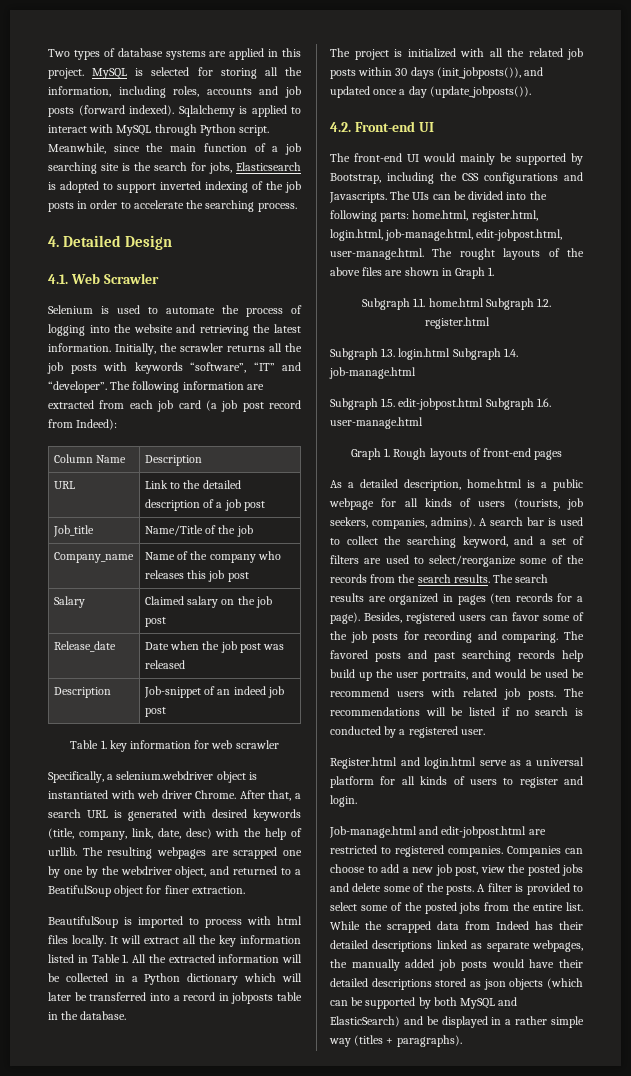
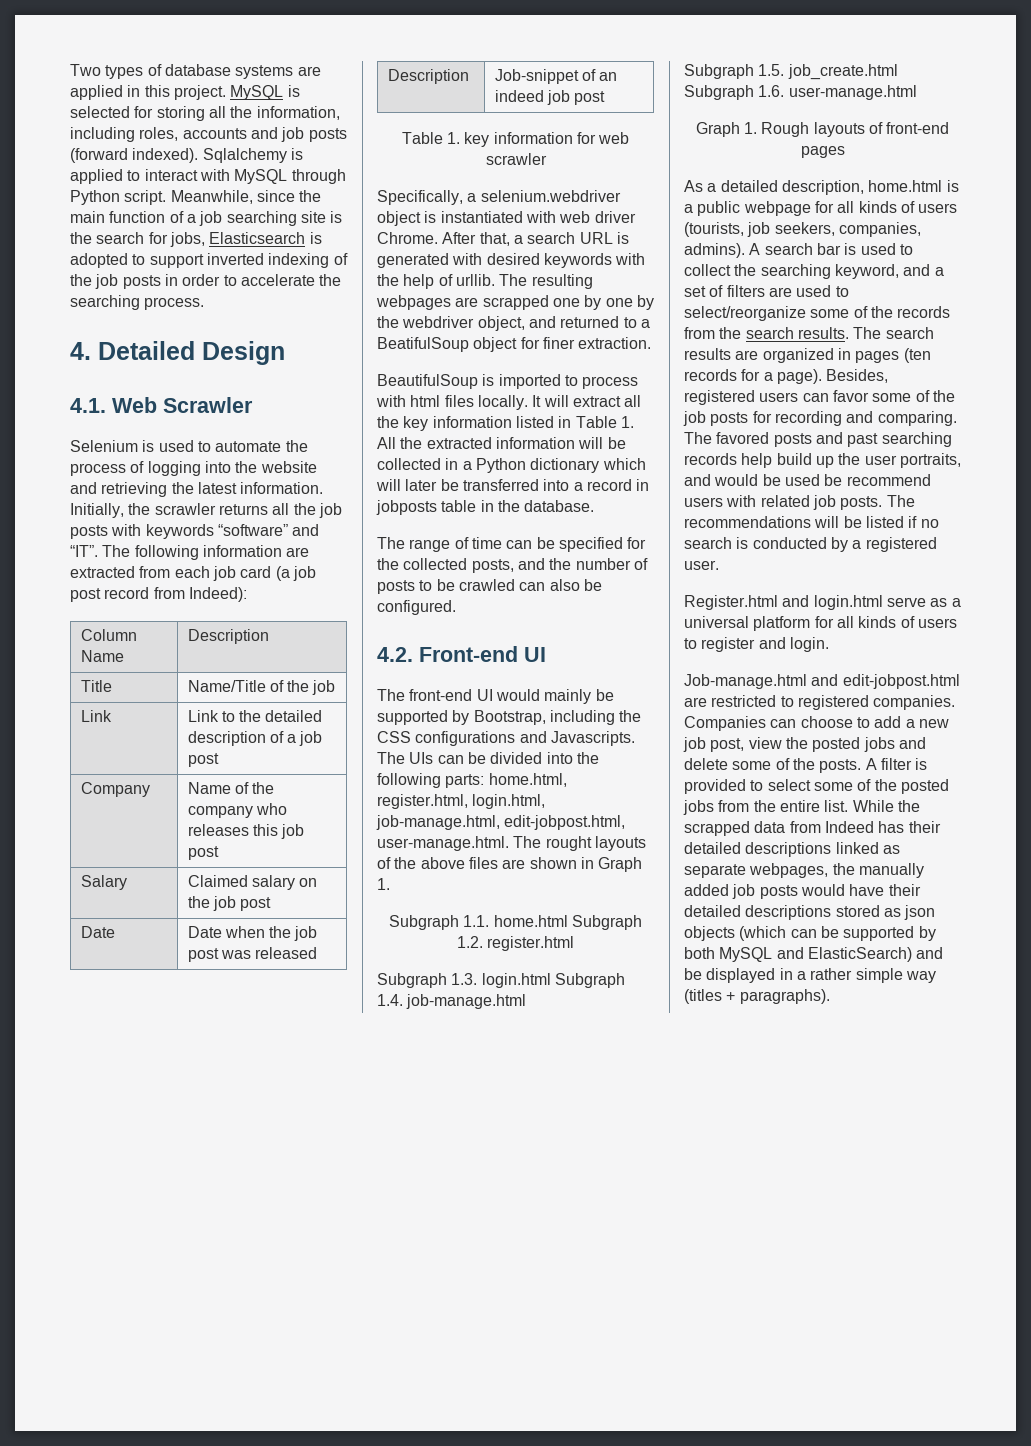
[190,362,301,373] [48,381,107,393] “software”, “IT” and “developer”. -> [217,524,320,536] [70,545,98,557] “software” and “IT”.
[53,481,75,489] URL -> [80,680,112,692] [187,680,336,695] [80,710,112,722] Title | Name/Title of the job // Link
[52,525,94,537] [144,525,253,537] [53,552,134,563] Job_title | Name/Title of the job // Company_name -> [80,782,150,797] Company
[53,641,116,652] Release_date -> [80,926,115,938] Date
[48,828,212,840] (title, company, link, date, desc) -> (612, 260) none
[354,48,583,60] [330,67,544,79] [330,86,531,98] project is initialized with all the related job posts within 30 days (init_jobposts()), and updated once a day (update_jobposts()). -> [409,537,647,552] [377,558,648,573] [377,579,602,594] [377,600,456,615] range of time can be specified for the collected posts, and the number of posts to be crawled can also be configured.
[398,398,484,410] edit-jobpost.html -> [787,64,898,80] job_create.html

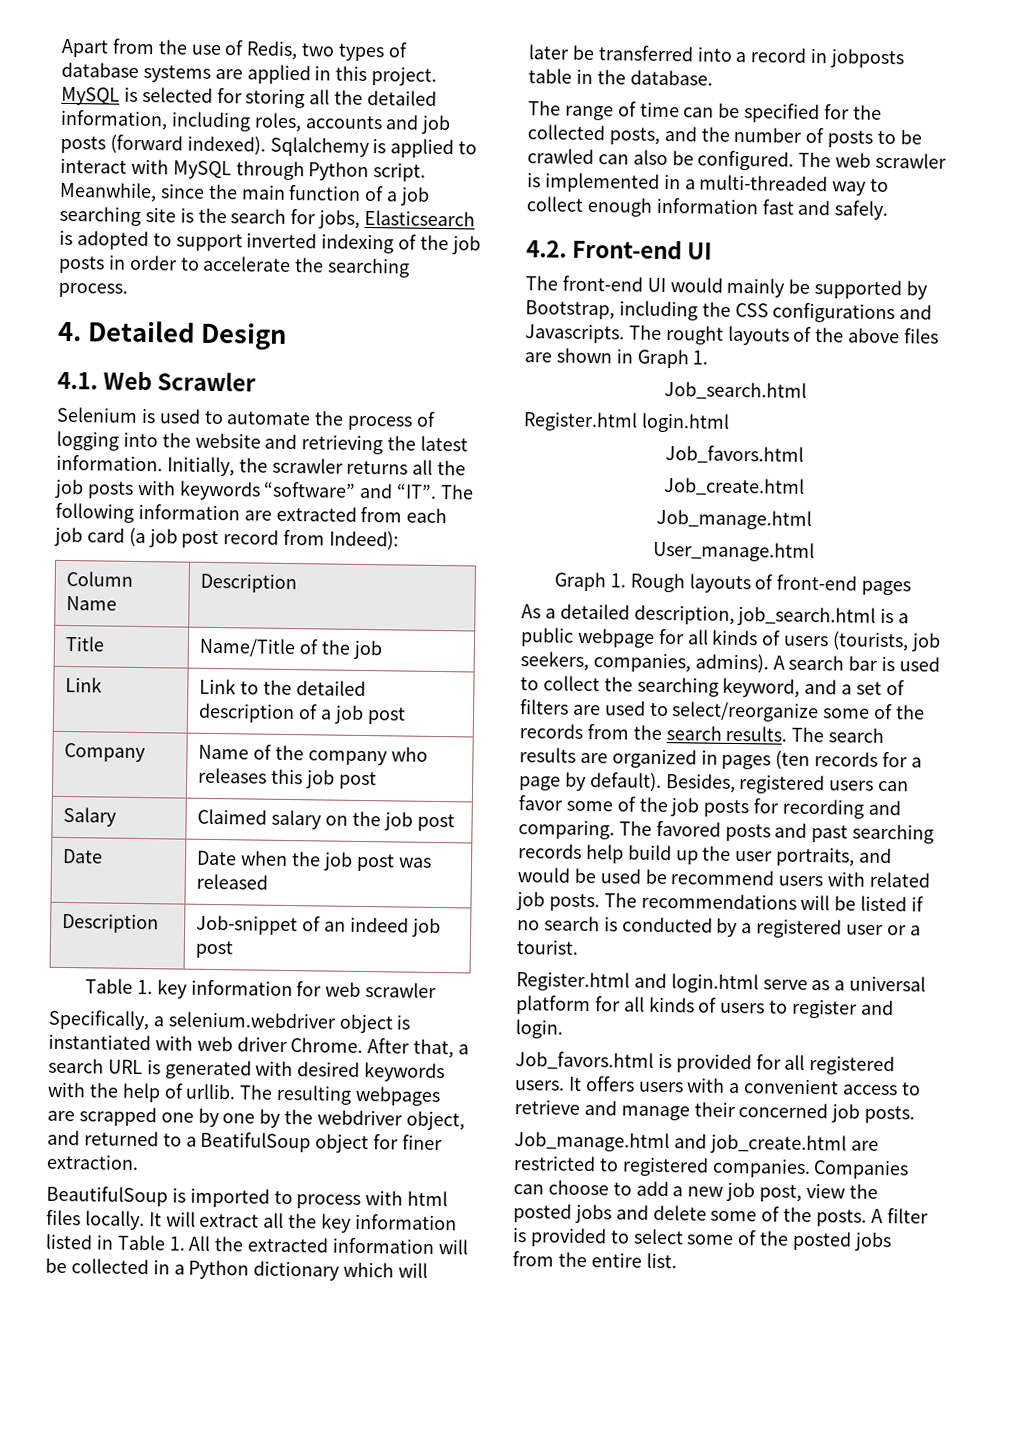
[70,64,101,76] Two -> [61,38,336,61] Apart from the use of Redis, two
(253, 112) none -> [367,90,438,106] detailed
(456, 607) none -> [798,151,948,169] [527,172,890,196] [526,196,889,221] The web scrawler is implemented in a multi-threaded way to collect enough information fast and safely.
[409,752,599,764] [377,773,567,788] [377,794,546,809] [376,815,626,830] [377,836,542,851] UIs can be divided into the following parts: home.html, register.html, login.html, job-manage.html, edit-jobpost.html, user-manage.html. The -> (662, 332) none
[389,915,642,930] [456,936,575,951] [377,973,625,988] [377,994,527,1009] [684,64,898,80] [684,85,917,100] Subgraph 1.1. home.html Subgraph 1.2. register.html // Subgraph 1.3. login.html Subgraph 1.4. job-manage.html // Subgraph 1.5. job_create.html Subgraph 1.6. user-manage.html -> [664,381,807,401] [523,411,730,433] [665,445,804,465] [663,477,805,497] [655,508,812,531] [652,540,815,563] Job_search.html // Register.html login.html // Job_favors.html // Job_create.html // Job_manage.html // User_manage.html
[868,180,943,192] home.html -> [737,606,877,627] job_search.html
[776,369,822,384] page). -> [519,771,662,793] page by default).
[684,560,719,570] user. -> [846,924,921,936] [516,939,579,955] user or a tourist.
[684,674,960,689] Job-manage.html and edit-jobpost.html -> [515,1051,896,1076] [514,1076,921,1096] [514,1099,916,1124] [514,1131,847,1155] Job_favors.html is provided for all registered users. It offers users with a convenient access to retrieve and manage their concerned job posts. // Job_manage.html and job_create.html
[852,800,920,812] [684,821,941,836] [684,842,900,857] [684,863,924,878] [684,884,921,899] [684,905,936,920] [684,926,936,941] [684,947,944,962] [684,968,936,983] [684,989,830,1004] While the scrapped data from Indeed has their detailed descriptions linked as separate webpages, the manually added job posts would have their detailed descriptions stored as json objects (which can be supported by both MySQL and ElasticSearch) and be displayed in a rather simple way (titles + paragraphs). -> (677, 1260) none

